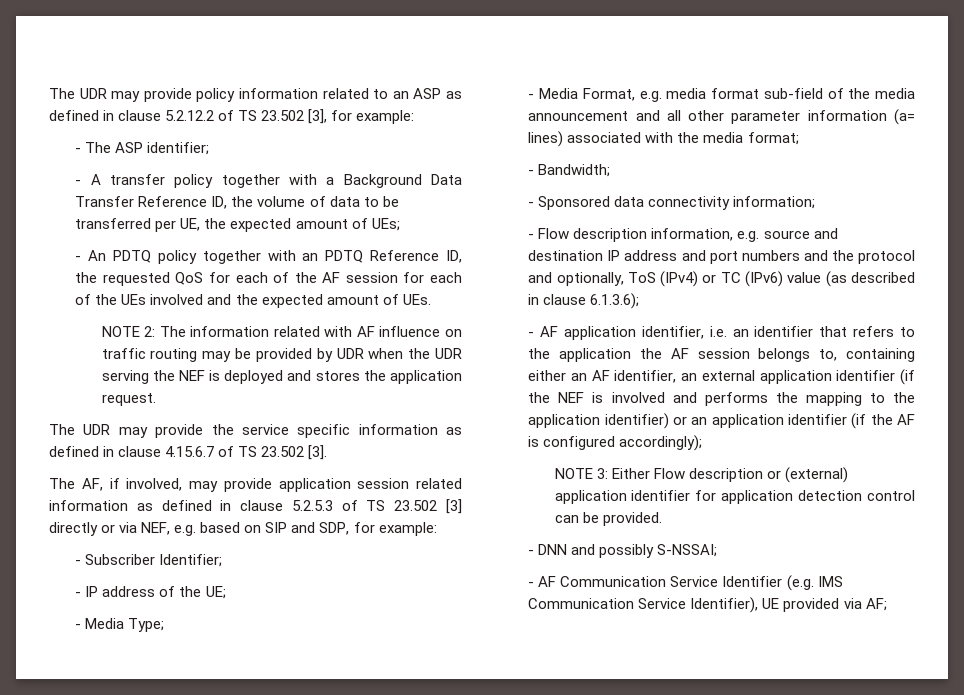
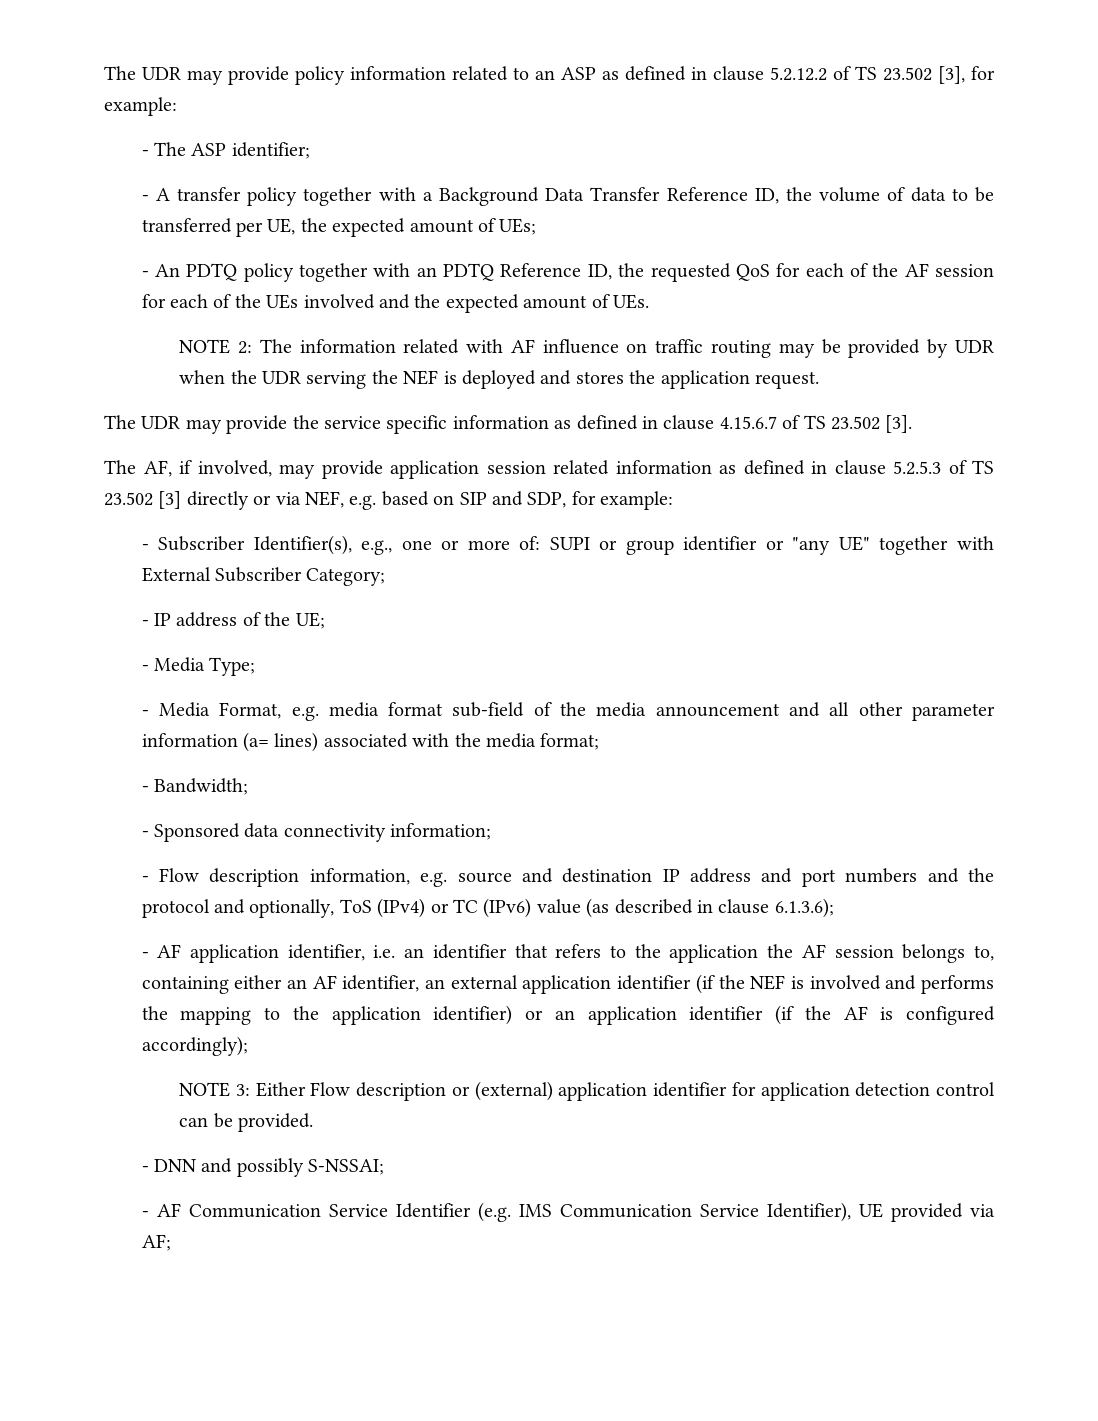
[159,554,223,567] Identifier; -> [253,535,994,555] [141,567,386,586] Identifier(s), e.g., one or more of: SUPI or group identifier or "any UE" together with External Subscriber Category;

